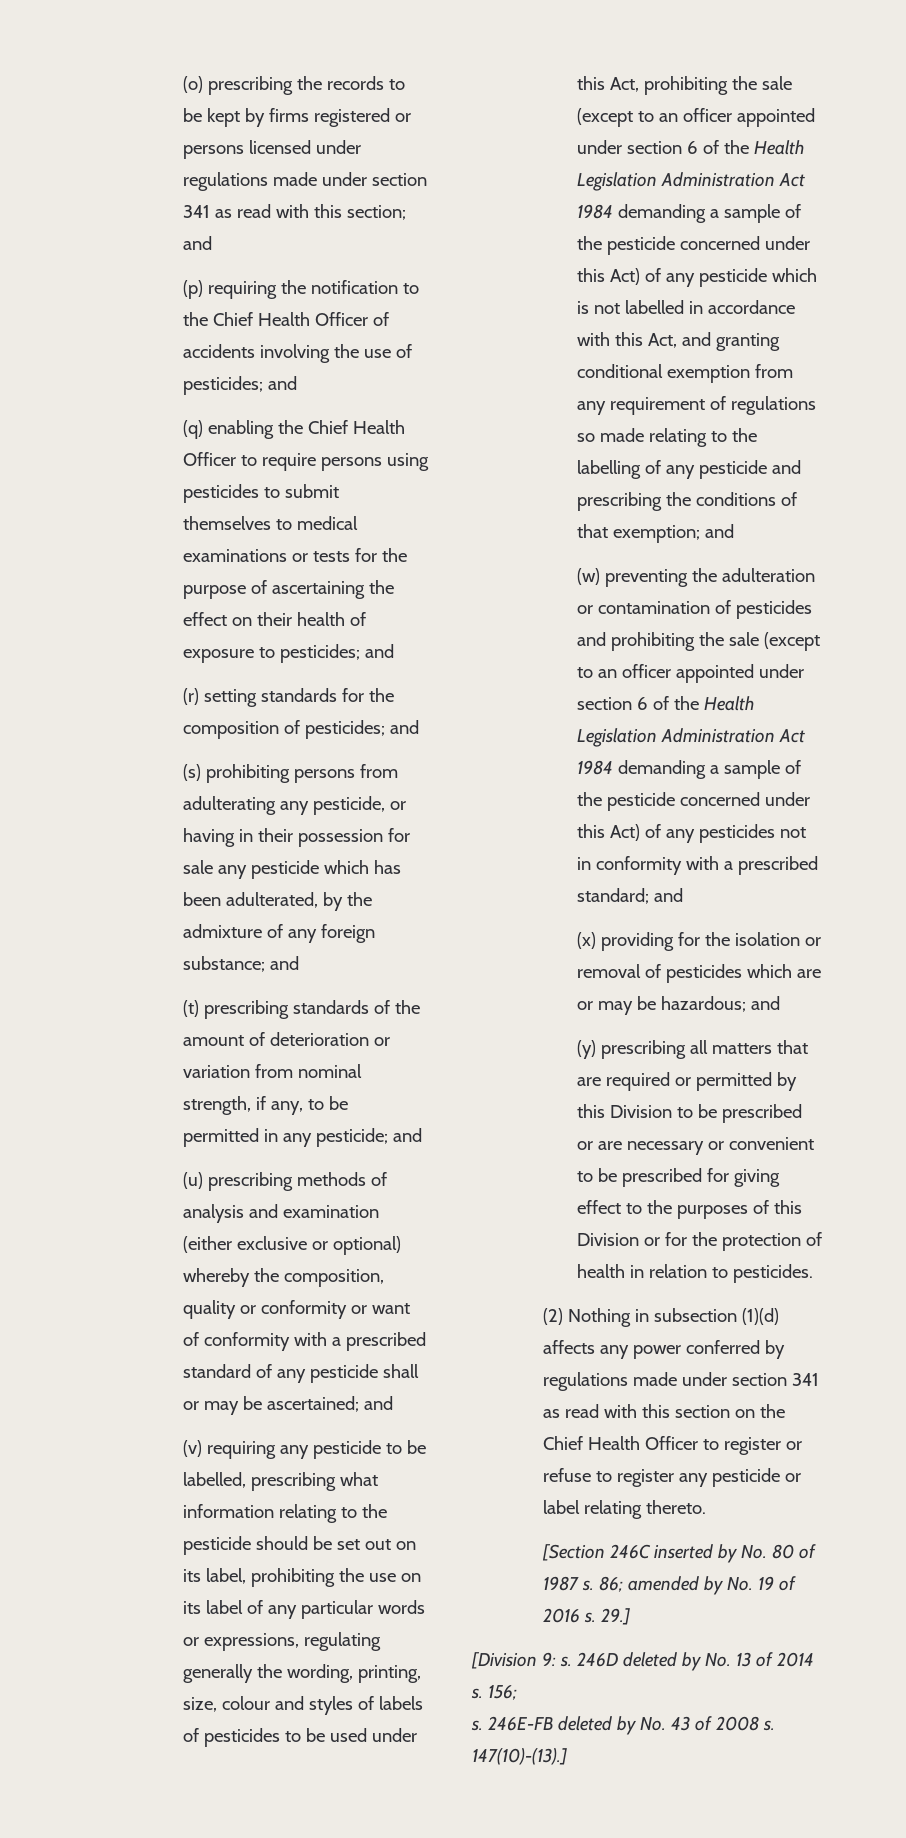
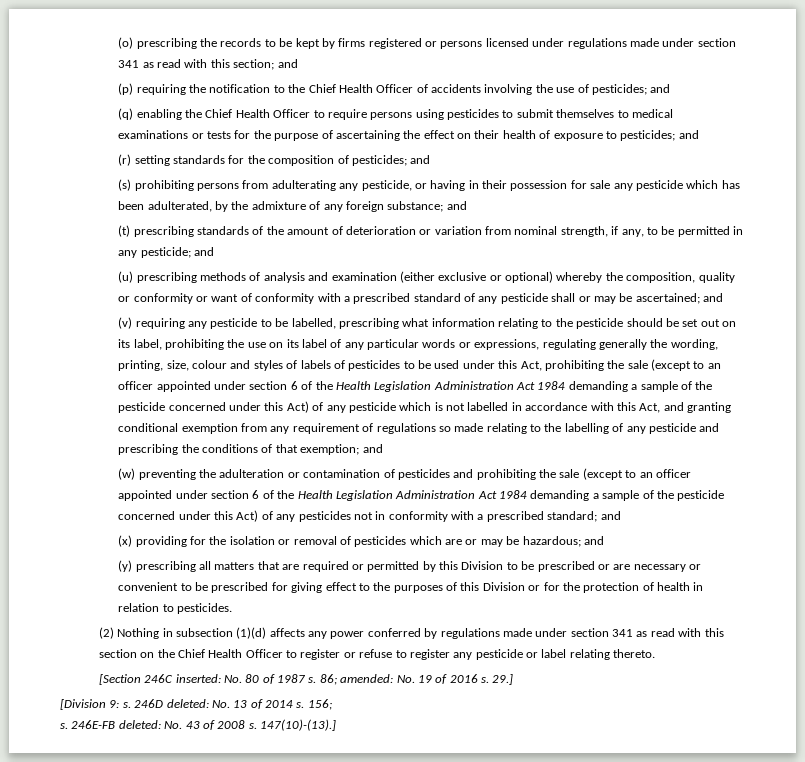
[654,1544,738,1563] inserted by -> [175,674,221,683] inserted:
[628,1576,724,1595] amended by -> [340,674,394,683] amended:
[622,1652,701,1671] deleted by -> [166,699,209,708] deleted:
[557,1716,636,1735] deleted by -> [118,720,161,729] deleted:

